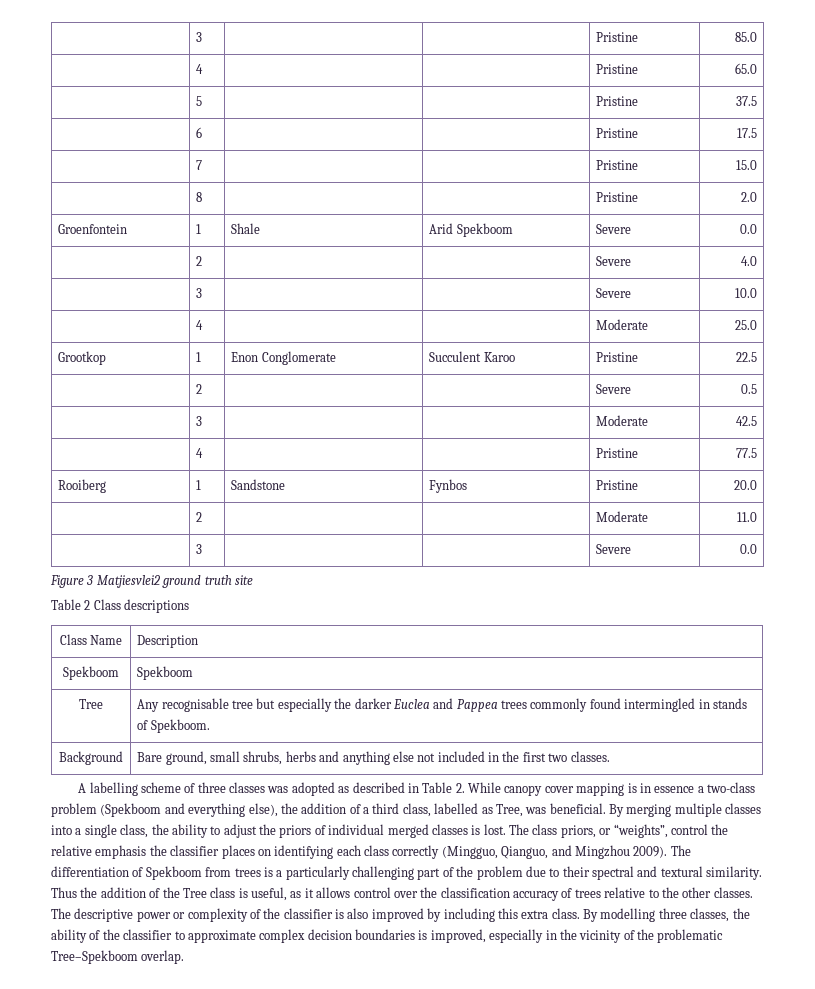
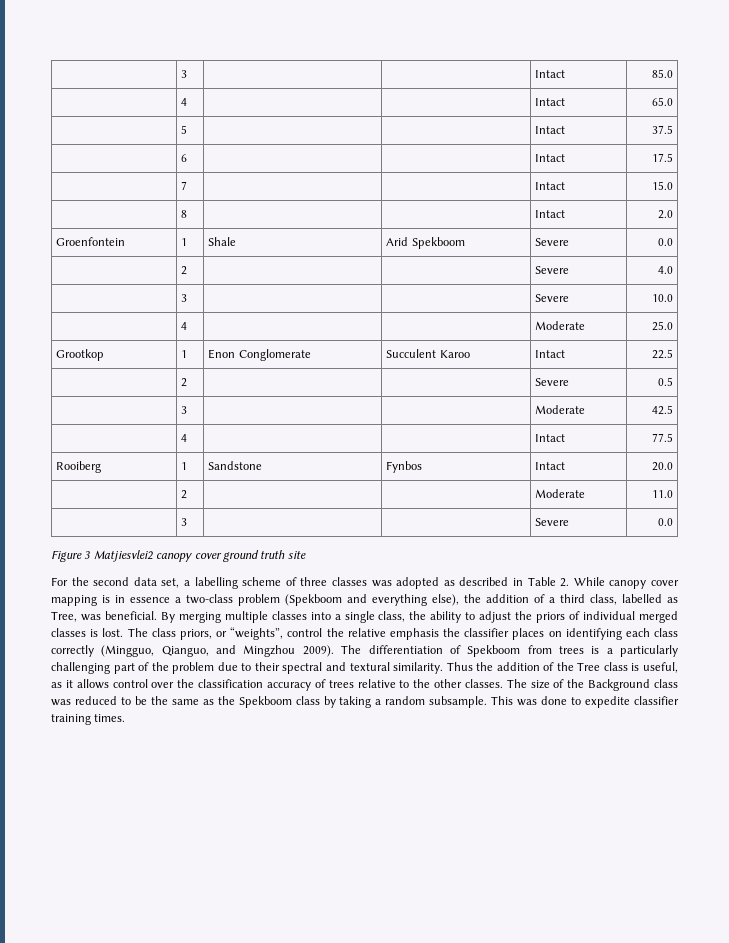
[196,32,203,42] [596,32,639,42] | 3 | | | Pristine -> [181,70,188,78] [535,70,566,78] | 3 | | | Intact
[596,64,639,74] Pristine -> [535,98,566,106] Intact
[596,96,639,106] Pristine -> [535,126,566,134] Intact
[596,128,639,138] Pristine -> [535,154,566,162] Intact
[596,160,639,170] Pristine -> [535,182,566,190] Intact
[596,192,639,202] Pristine -> [535,210,566,218] Intact
[596,352,639,362] Pristine -> [535,350,566,358] Intact
[596,448,639,458] Pristine -> [535,434,566,442] Intact
[596,480,639,490] Pristine -> [535,462,566,470] Intact
(160, 581) none -> [156,553,222,562] canopy cover
[51,599,190,613] [59,634,123,645] [137,635,199,648] [63,666,119,680] [137,666,194,680] [79,699,103,709] [137,698,747,712] [137,719,210,733] [59,751,123,765] [137,751,610,765] [78,783,87,793] Table 2 Class descriptions // Class Name | Description // Spekboom | Spekboom // Tree | Any recognisable tree but especially the darker Euclea and Pappea trees commonly found intermingled in stands of Spekboom. // Background | Bare ground, small shrubs, herbs and anything else not included in the first two classes. // A -> [51,577,190,588] For the second data set, a
[74,908,750,922] [51,929,724,943] [51,950,185,964] descriptive power or complexity of the classifier is also improved by including this extra class. By modelling three classes, the ability of the classifier to approximate complex decision boundaries is improved, especially in the vicinity of the problematic Tree–Spekboom overlap. -> [530,679,679,691] [51,696,679,708] [51,714,126,725] size of the Background class was reduced to be the same as the Spekboom class by taking a random subsample. This was done to expedite classifier training times.

